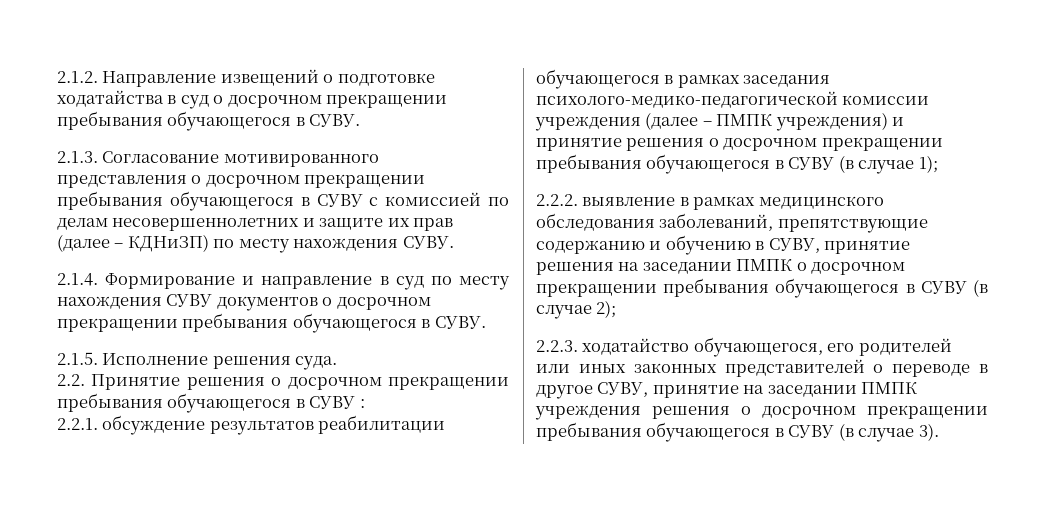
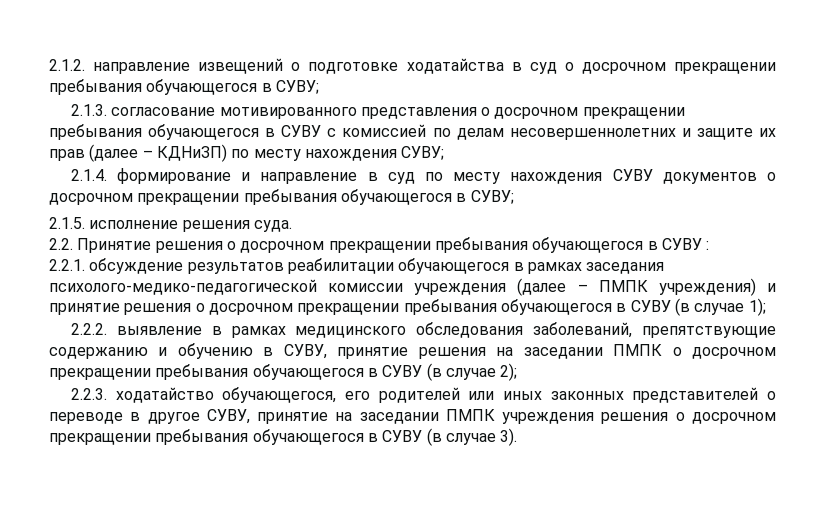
[102,71,217,87] Направление -> [93,62,191,74] направление
[309,114,361,127] СУВУ. -> [275,80,319,94] СУВУ;
[102,151,220,163] Согласование -> [111,107,216,116] согласование
[402,236,454,249] СУВУ. -> [401,146,445,160] СУВУ;
[105,273,236,289] Формирование -> [117,168,232,184] формирование
[434,316,486,329] СУВУ. -> [470,190,514,204] СУВУ;
[102,353,209,365] Исполнение -> [89,220,179,229] исполнение

